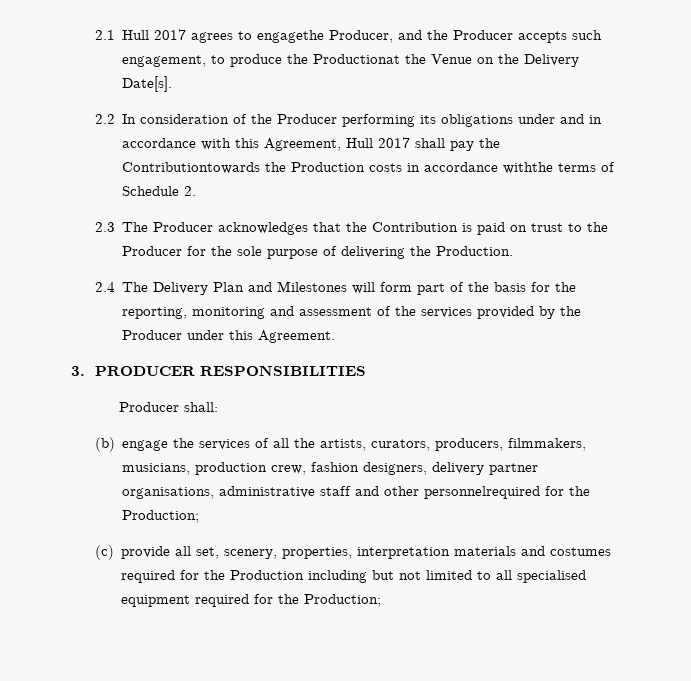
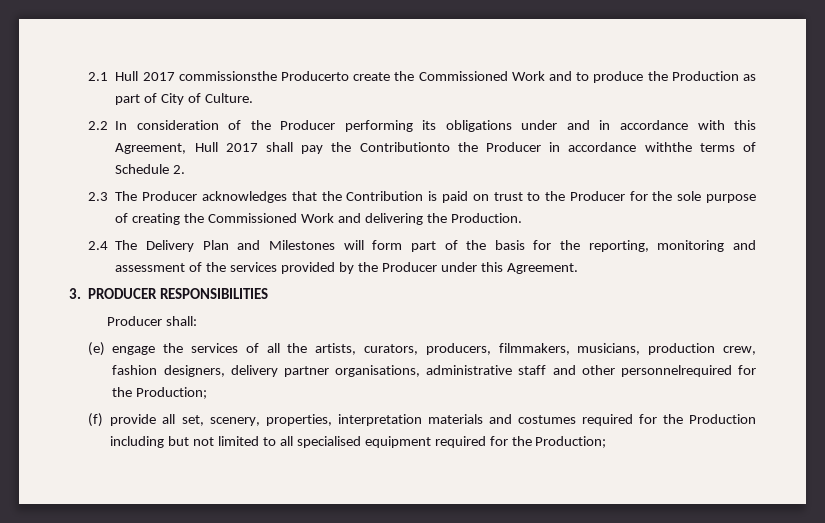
[191,30,603,43] [122,54,580,67] [122,76,173,92] agrees to engagethe Producer, and the Producer accepts such engagement, to produce the Productionat the Venue on the Delivery Date[s]. -> [178,71,757,83] [115,93,254,105] commissionsthe Producerto create the Commissioned Work and to produce the Production as part of City of Culture.
[122,162,403,174] Contributiontowards the Production costs -> [359,142,542,152] Contributionto the Producer
(338, 251) none -> [132,213,361,225] creating the Commissioned Work and
[94,437,115,452] (b) -> [88,342,106,356] (e)
[94,545,114,560] (c) -> [88,413,104,427] (f)

